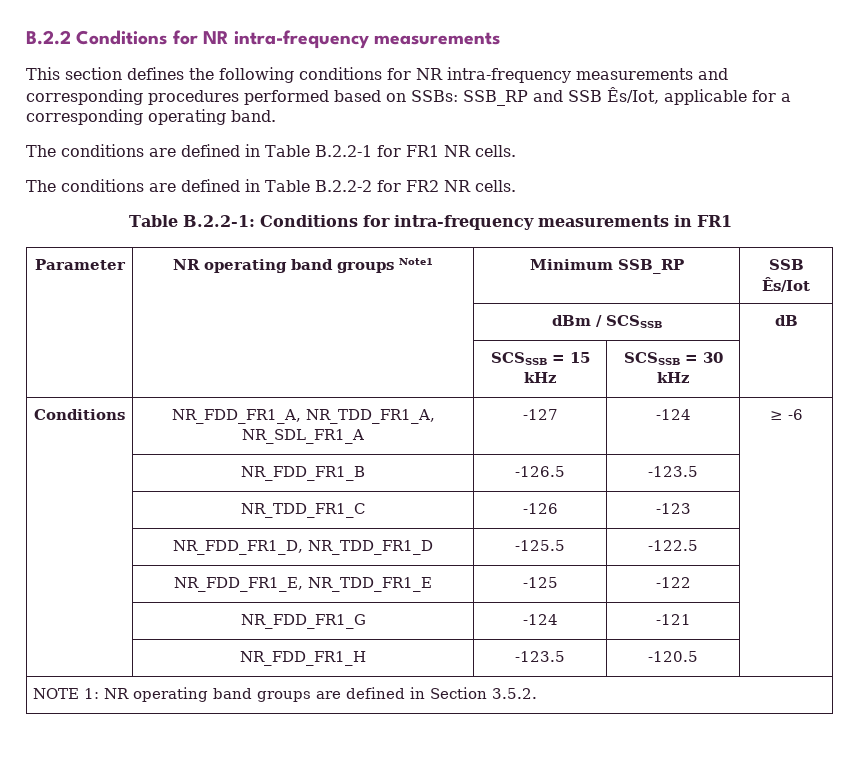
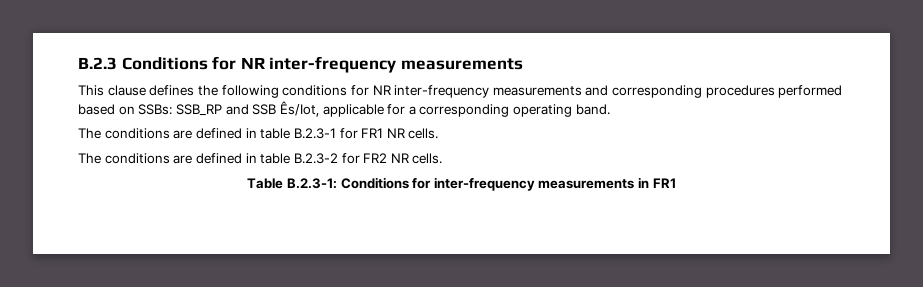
[26,30,71,45] B.2.2 -> [78,57,117,70] B.2.3
[234,30,370,49] intra-frequency -> [269,56,397,73] inter-frequency
[65,67,122,80] section -> [107,85,146,96] clause
[447,67,571,83] intra-frequency -> [394,85,490,98] inter-frequency
[265,145,372,157] Table B.2.2-1 -> [260,128,336,139] table B.2.3-1
[265,180,372,192] Table B.2.2-2 -> [260,153,338,164] table B.2.3-2
[182,215,534,230] B.2.2-1: Conditions for intra-frequency -> [286,177,535,191] B.2.3-1: Conditions for inter-frequency
[34,259,126,270] [173,258,433,273] [529,259,684,274] [768,259,804,270] [762,277,810,292] [551,315,662,328] [774,315,798,326] [490,352,590,365] [523,372,557,383] [623,352,723,365] [656,372,690,383] [34,409,125,420] [171,409,435,424] [242,429,364,444] [522,409,558,420] [655,409,691,420] [769,409,803,420] [241,466,365,481] [515,466,565,477] [648,466,698,477] [241,503,365,518] [522,503,558,514] [655,503,691,514] [173,540,433,555] [515,540,565,551] [648,540,698,551] [174,577,432,592] [522,577,558,588] [655,577,691,588] [240,614,366,629] [522,614,558,625] [655,614,691,625] [240,651,366,666] [515,651,565,662] [648,651,698,662] [33,687,538,702] // Parameter | NR operating band groups Note1 | Minimum SSB_RP | SSB Ês/Iot // | | dBm / SCSSSB | dB // | | SCSSSB = 15 kHz | SCSSSB = 30 kHz | // Conditions | NR_FDD_FR1_A, NR_TDD_FR1_A, NR_SDL_FR1_A | -127 | -124 | ≥ -6 // | NR_FDD_FR1_B | -126.5 | -123.5 | // | NR_TDD_FR1_C | -126 | -123 | // | NR_FDD_FR1_D, NR_TDD_FR1_D | -125.5 | -122.5 | // | NR_FDD_FR1_E, NR_TDD_FR1_E | -125 | -122 | // | NR_FDD_FR1_G | -124 | -121 | // | NR_FDD_FR1_H | -123.5 | -120.5 | // NOTE 1: NR operating band groups are defined in Section 3.5.2. -> (676, 183) none

